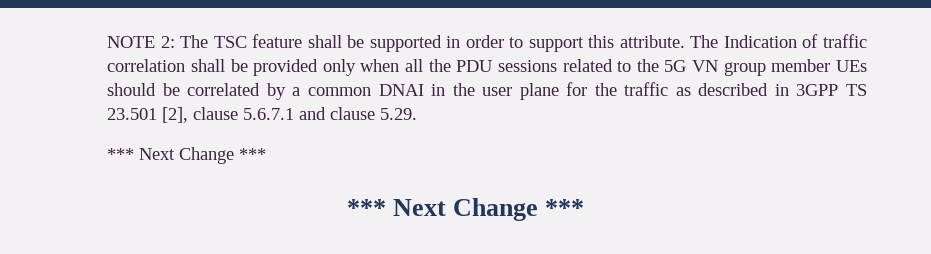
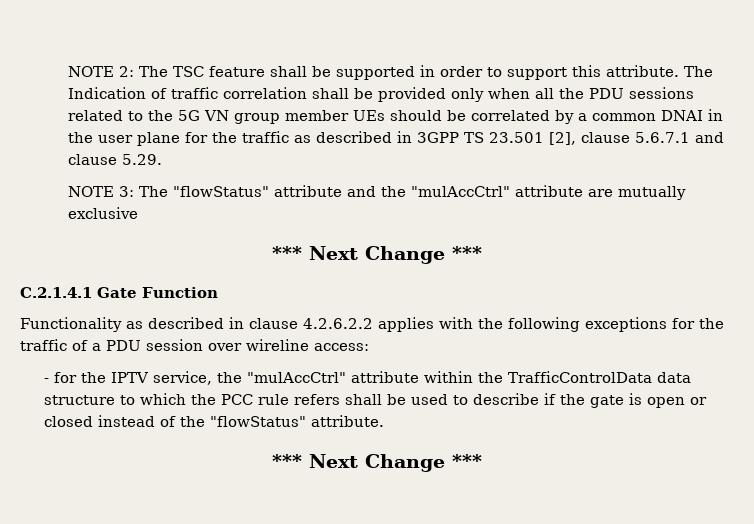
[107,147,267,164] *** Next Change *** -> [67,185,686,200] [67,207,138,219] [272,246,482,264] [20,287,218,298] [20,317,724,332] [20,339,369,351] [43,371,691,385] [43,393,707,408] [43,415,384,427] NOTE 3: The "flowStatus" attribute and the "mulAccCtrl" attribute are mutually exclusive // *** Next Change *** // C.2.1.4.1 Gate Function // Functionality as described in clause 4.2.6.2.2 applies with the following exceptions for the traffic of a PDU session over wireline access: // - for the IPTV service, the "mulAccCtrl" attribute within the TrafficControlData data structure to which the PCC rule refers shall be used to describe if the gate is open or closed instead of the "flowStatus" attribute.

